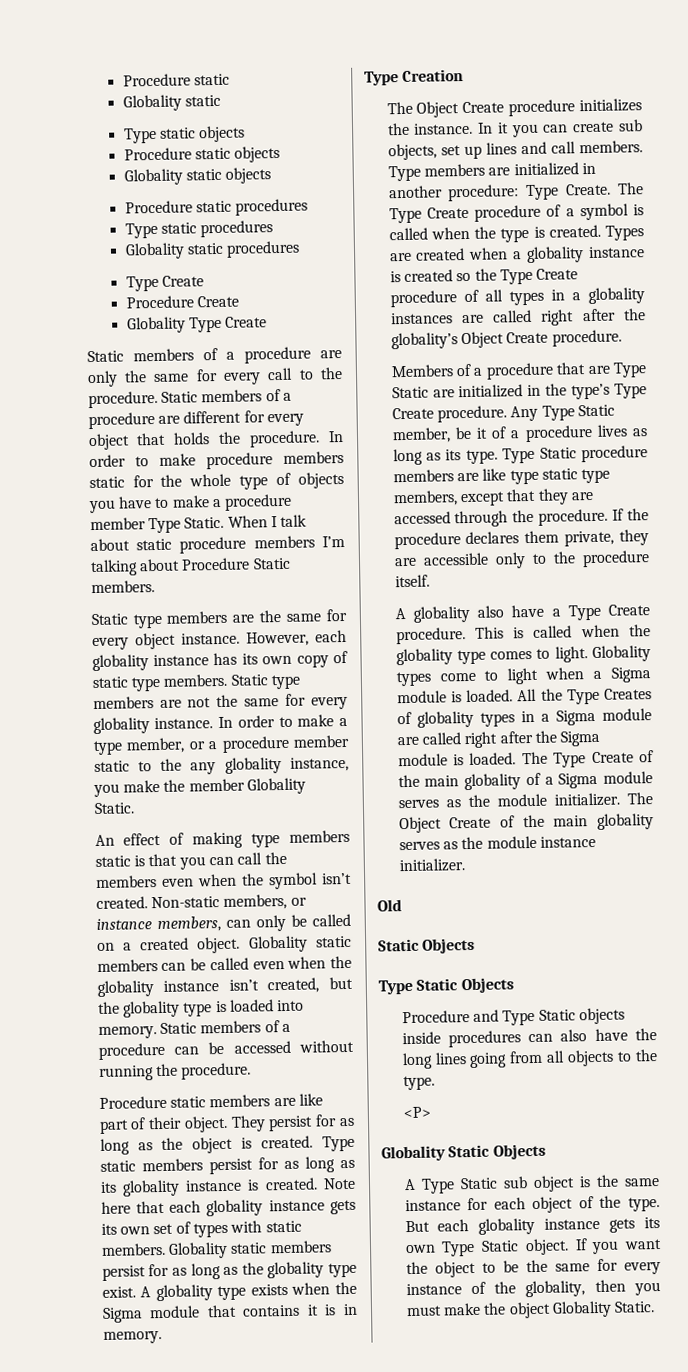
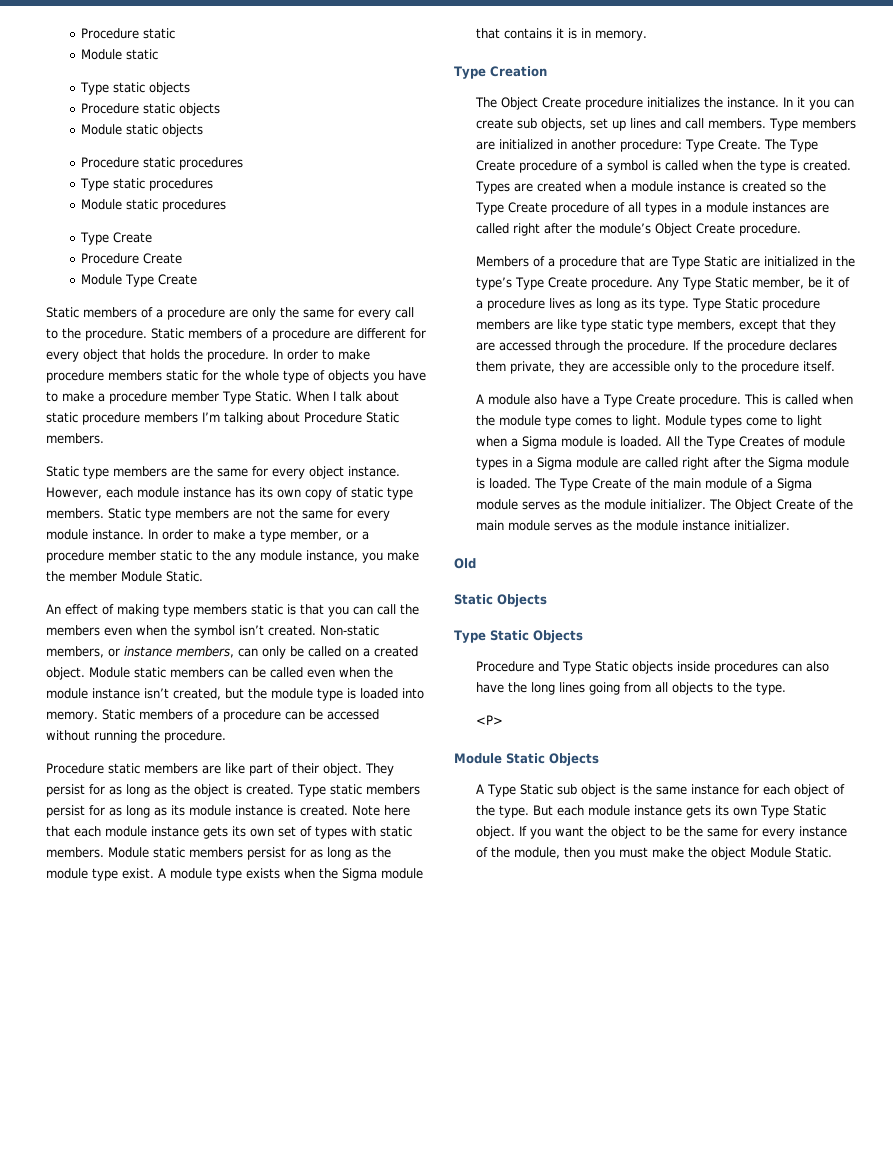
[122,94,182,112] Globality -> [81,49,123,60] Module
[123,168,183,186] Globality -> [81,124,123,135] Module
[124,242,185,260] Globality -> [81,199,123,210] Module
[126,316,186,334] Globality -> [81,274,123,285] Module
[91,654,149,672] globality -> [136,487,179,498] module
[92,717,150,735] globality -> [45,529,88,540] module
[224,757,282,774] globality -> [259,550,302,561] module
[246,777,306,795] Globality -> [120,571,162,582] Module
[248,935,308,953] Globality -> [88,667,130,678] Module
[96,980,154,998] globality -> [45,688,88,699] module
[122,1000,180,1018] globality -> [270,688,313,699] module
[121,1179,180,1197] globality -> [188,805,231,816] module
[206,1199,264,1217] globality -> [104,826,147,837] module
[167,1241,228,1259] Globality -> [107,847,149,858] Module
[267,1261,325,1279] globality -> [45,868,88,879] module
[155,1284,213,1302] globality -> [169,868,212,879] module
[526,246,585,264] globality -> [630,181,673,192] module
[588,287,645,305] globality -> [705,202,748,213] module
[390,332,458,350] globality’s -> [598,223,651,234] module’s
[412,605,470,623] globality -> [487,394,530,405] module
[395,648,453,666] globality -> [498,415,541,426] module
[592,645,651,663] Globality -> [664,415,706,426] Module
[416,710,474,728] globality -> [802,436,845,447] module
[464,773,522,791] globality -> [704,478,747,489] module
[597,813,654,830] globality -> [507,520,550,531] module
[381,1145,446,1162] Globality -> [454,753,502,764] Module
[478,1217,536,1235] globality -> [587,805,630,816] module
[525,1280,586,1298] globality, -> [513,847,560,859] module,
[551,1300,612,1318] Globality -> [749,847,791,858] Module

